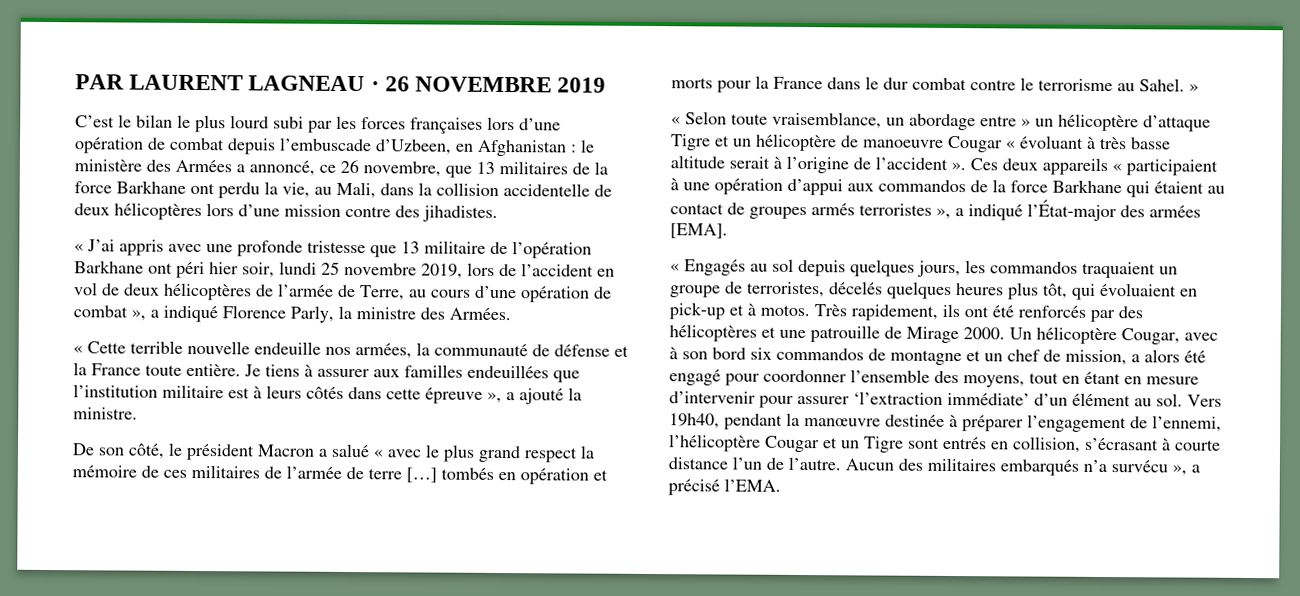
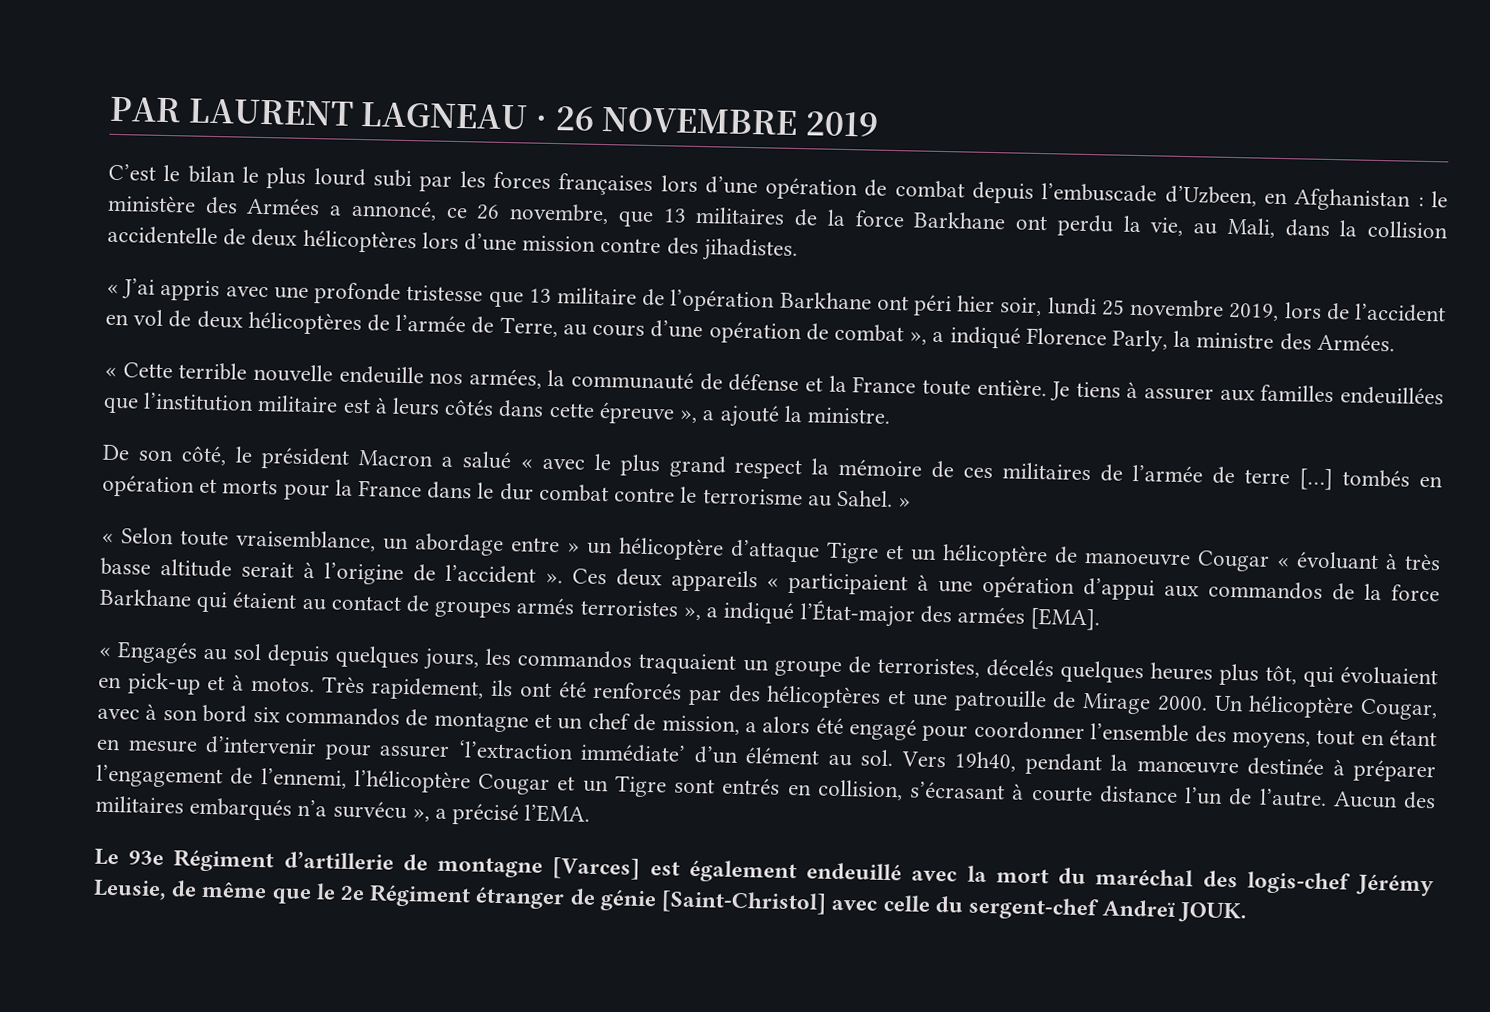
(781, 485) none -> [94,848,1435,897] [93,879,1248,924] // Le 93e Régiment d’artillerie de montagne [Varces] est également endeuillé avec la mort du maréchal des logis-chef Jérémy Leusie, de même que le 2e Régiment étranger de génie [Saint-Christol] avec celle du sergent-chef Andreï JOUK.

